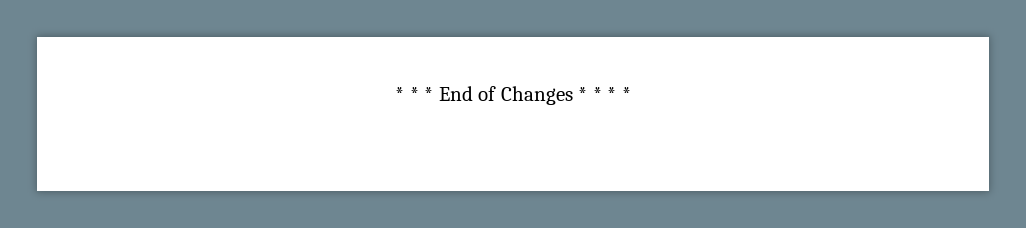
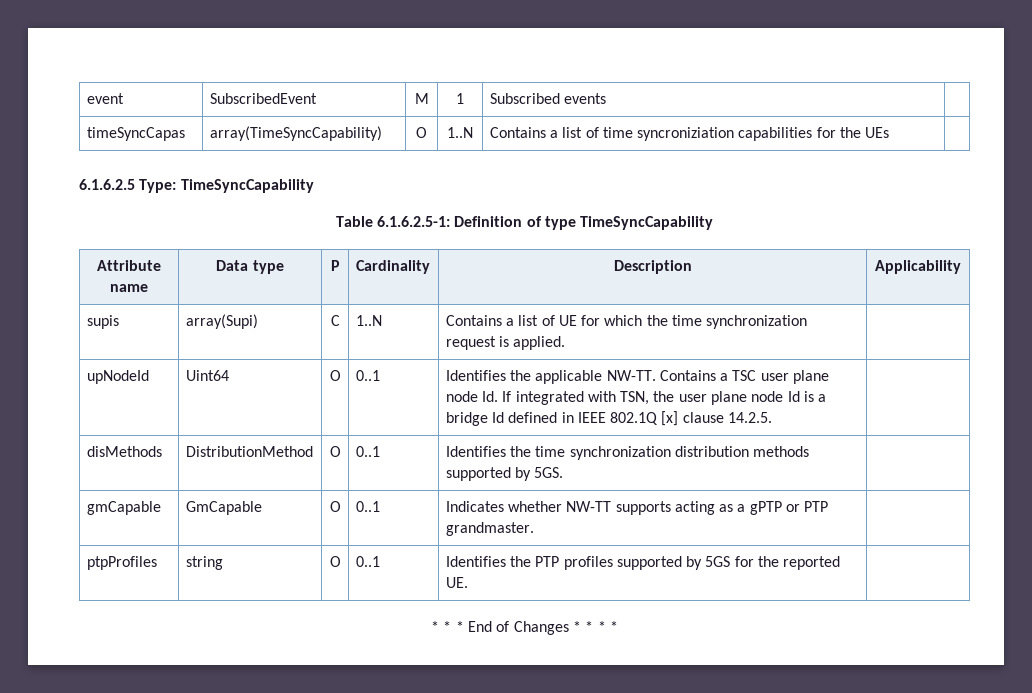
(395, 94) none -> [86,93,124,104] [209,93,317,104] [414,93,429,104] [456,93,464,104] [489,93,606,104] [86,127,185,141] [209,126,382,141] [416,127,427,138] [447,127,473,138] [489,127,890,141] [79,179,314,193] [335,216,714,230] [97,260,161,271] [110,284,148,292] [216,260,284,274] [330,260,340,271] [355,260,430,274] [613,260,692,274] [875,260,961,274] [86,315,119,329] [185,314,258,329] [330,315,340,326] [355,315,382,326] [445,315,808,329] [445,336,566,350] [86,370,149,384] [185,370,229,381] [329,370,341,381] [355,370,380,381] [445,370,830,384] [445,391,827,405] [445,411,773,426] [86,446,162,457] [185,446,313,457] [329,446,341,457] [355,446,380,457] [445,446,810,460] [445,467,564,481] [86,501,161,515] [185,501,262,515] [329,501,341,512] [355,501,380,512] [445,501,829,515] [445,522,534,536] [86,556,157,570] [185,556,223,570] [329,556,341,567] [355,556,380,567] [445,556,841,570] [445,577,468,588] event | SubscribedEvent | M | 1 | Subscribed events | // timeSyncCapas | array(TimeSyncCapability) | O | 1..N | Contains a list of time syncroniziation capabilities for the UEs | // 6.1.6.2.5 Type: TimeSyncCapability // Table 6.1.6.2.5-1: Definition of type TimeSyncCapability // Attribute name | Data type | P | Cardinality | Description | Applicability // supis | array(Supi) | C | 1..N | Contains a list of UE for which the time synchronization request is applied. | // upNodeId | Uint64 | O | 0..1 | Identifies the applicable NW-TT. Contains a TSC user plane node Id. If integrated with TSN, the user plane node Id is a bridge Id defined in IEEE 802.1Q [x] clause 14.2.5. | // disMethods | DistributionMethod | O | 0..1 | Identifies the time synchronization distribution methods supported by 5GS. | // gmCapable | GmCapable | O | 0..1 | Indicates whether NW-TT supports acting as a gPTP or PTP grandmaster. | // ptpProfiles | string | O | 0..1 | Identifies the PTP profiles supported by 5GS for the reported UE. | //

